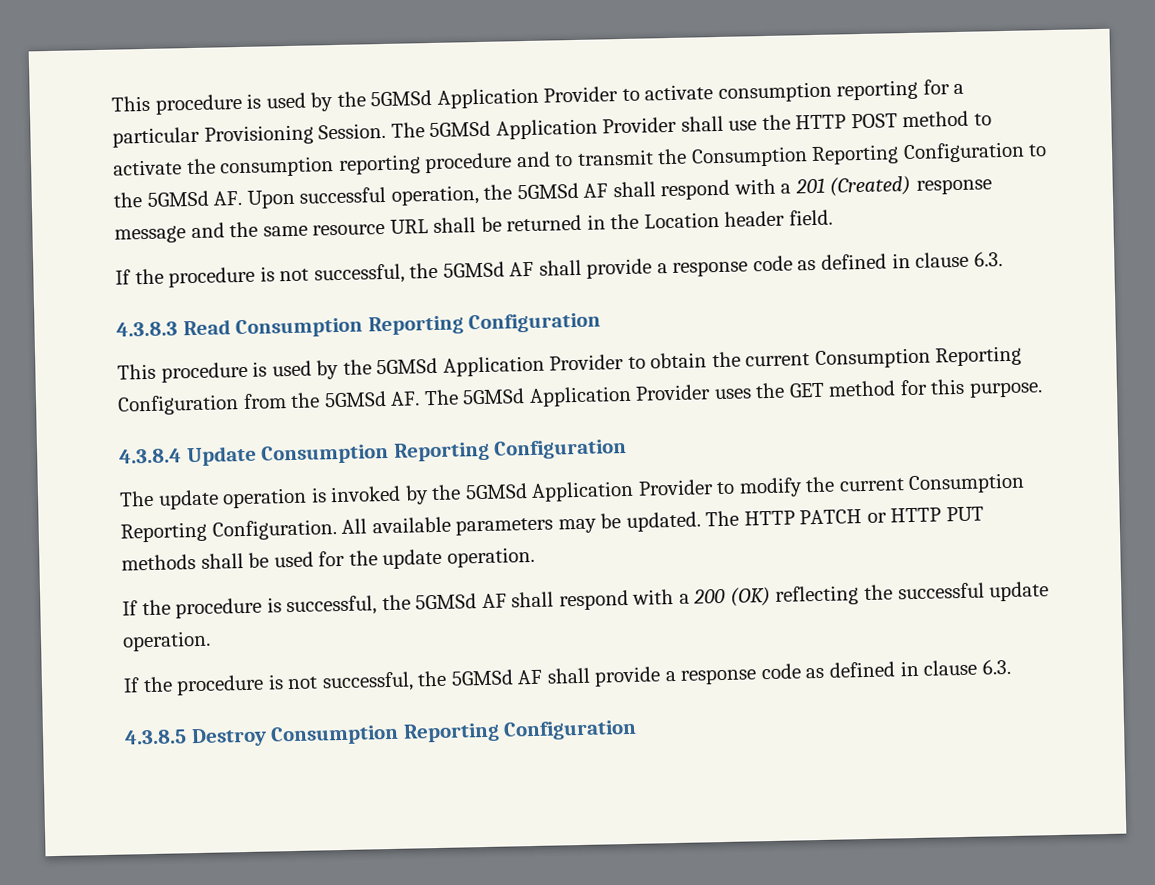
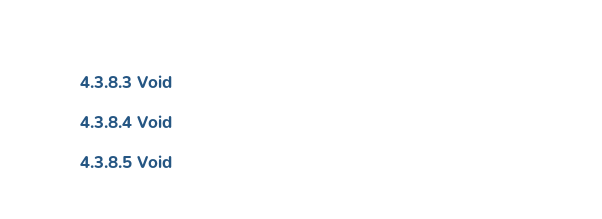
[111,79,965,115] [112,110,992,148] [112,141,1048,178] [113,175,993,209] [114,209,833,244] [115,251,1003,288] [116,312,602,339] [117,345,1023,383] [117,378,1044,416] [119,438,628,467] [119,472,1026,510] [120,506,984,543] [121,546,535,571] [122,581,1050,619] [122,630,211,652] [123,658,1011,696] [124,719,638,748] This procedure is used by the 5GMSd Application Provider to activate consumption reporting for a particular Provisioning Session. The 5GMSd Application Provider shall use the HTTP POST method to activate the consumption reporting procedure and to transmit the Consumption Reporting Configuration to the 5GMSd AF. Upon successful operation, the 5GMSd AF shall respond with a 201 (Created) response message and the same resource URL shall be returned in the Location header field. // If the procedure is not successful, the 5GMSd AF shall provide a response code as defined in clause 6.3. // 4.3.8.3 Read Consumption Reporting Configuration // This procedure is used by the 5GMSd Application Provider to obtain the current Consumption Reporting Configuration from the 5GMSd AF. The 5GMSd Application Provider uses the GET method for this purpose. // 4.3.8.4 Update Consumption Reporting Configuration // The update operation is invoked by the 5GMSd Application Provider to modify the current Consumption Reporting Configuration. All available parameters may be updated. The HTTP PATCH or HTTP PUT methods shall be used for the update operation. // If the procedure is successful, the 5GMSd AF shall respond with a 200 (OK) reflecting the successful update operation. // If the procedure is not successful, the 5GMSd AF shall provide a response code as defined in clause 6.3. // 4.3.8.5 Destroy Consumption Reporting Configuration -> [80,75,172,88] [80,115,172,128] [80,155,172,168] 4.3.8.3 Void // 4.3.8.4 Void // 4.3.8.5 Void

